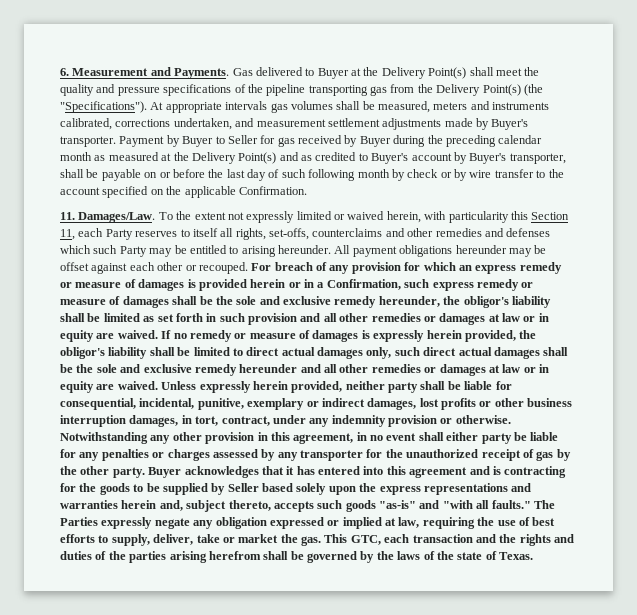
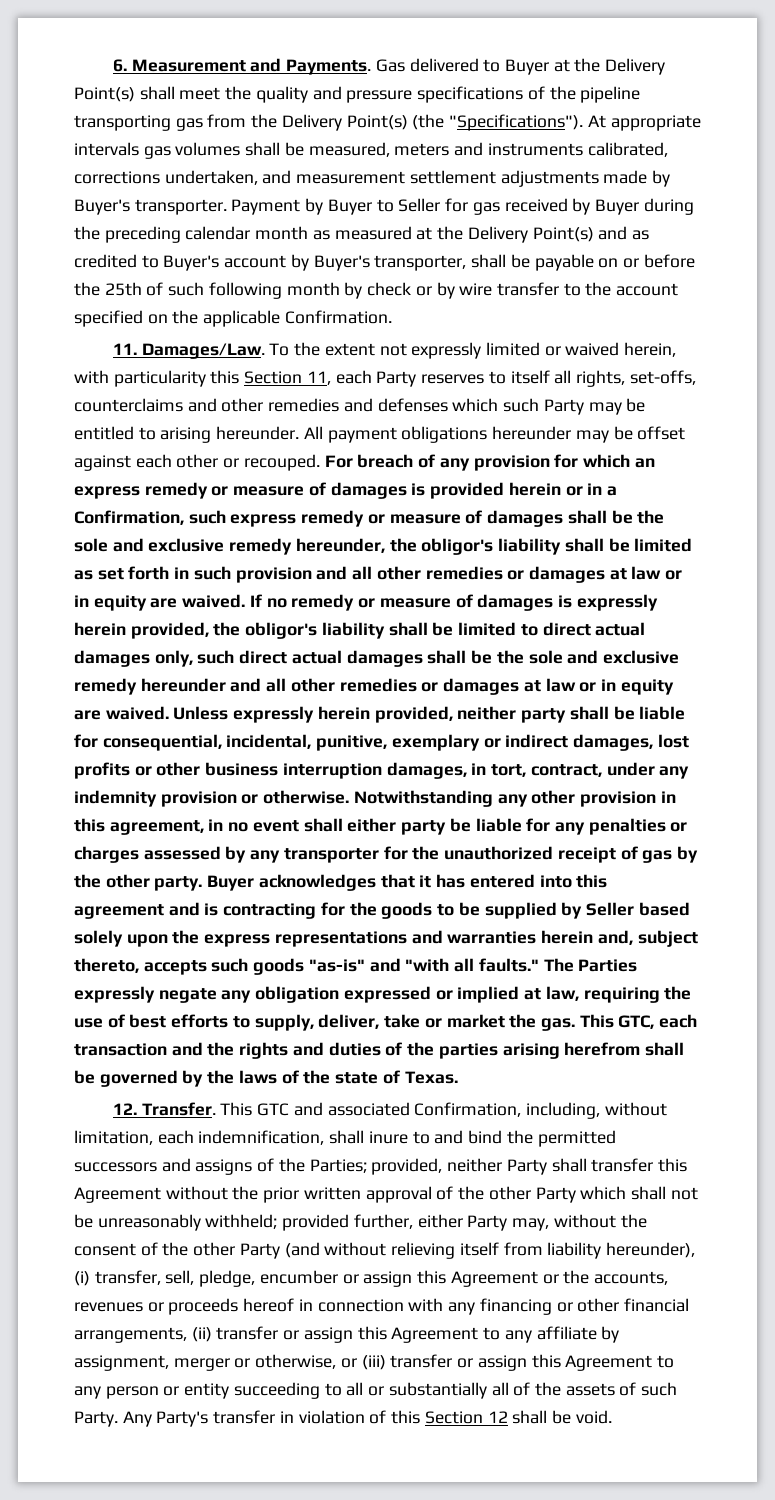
[226,169,266,181] last day -> [104,282,142,296] 25th
(533, 556) none -> [112,1102,667,1119] [74,1130,616,1147] [74,1158,687,1175] [74,1186,698,1203] [74,1214,647,1231] [74,1242,695,1259] [74,1270,668,1287] [74,1298,689,1315] [74,1326,620,1343] [74,1354,674,1371] [74,1382,678,1399] [74,1410,612,1427] // 12. Transfer. This GTC and associated Confirmation, including, without limitation, each indemnification, shall inure to and bind the permitted successors and assigns of the Parties; provided, neither Party shall transfer this Agreement without the prior written approval of the other Party which shall not be unreasonably withheld; provided further, either Party may, without the consent of the other Party (and without relieving itself from liability hereunder), (i) transfer, sell, pledge, encumber or assign this Agreement or the accounts, revenues or proceeds hereof in connection with any financing or other financial arrangements, (ii) transfer or assign this Agreement to any affiliate by assignment, merger or otherwise, or (iii) transfer or assign this Agreement to any person or entity succeeding to all or substantially all of the assets of such Party. Any Party's transfer in violation of this Section 12 shall be void.

